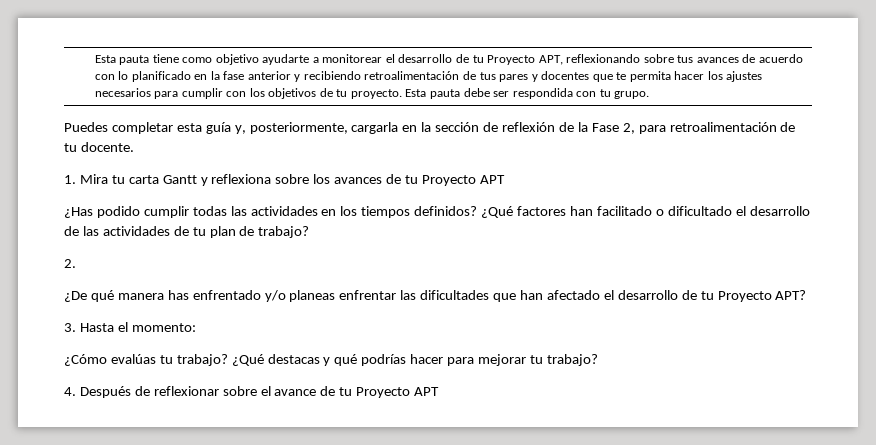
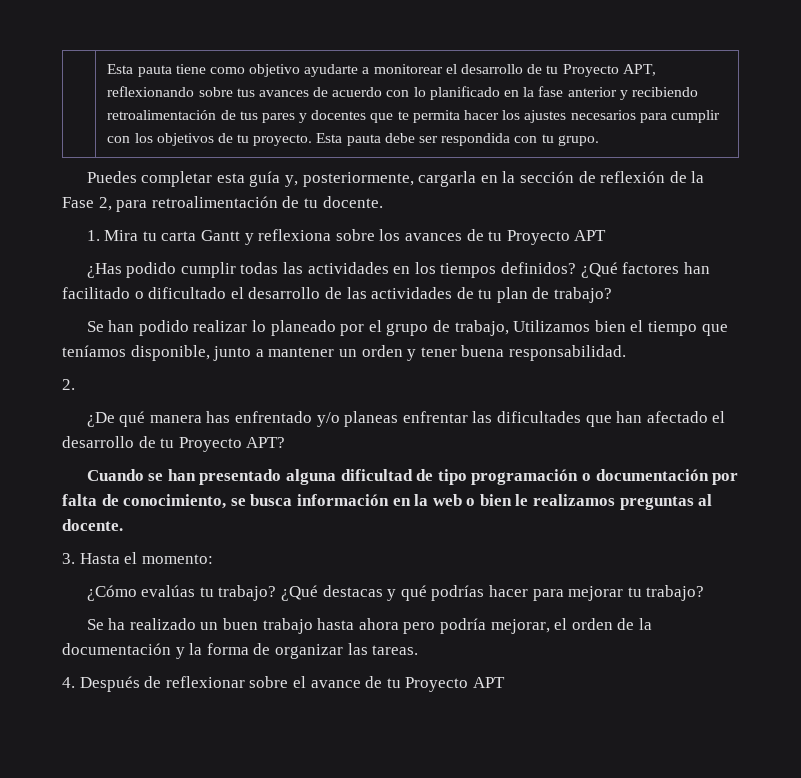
(310, 232) none -> [86,320,728,336] [62,345,626,361] // Se han podido realizar lo planeado por el grupo de trabajo, Utilizamos bien el tiempo que teníamos disponible, junto a mantener un orden y tener buena responsabilidad.
(807, 295) none -> [86,469,739,485] [62,494,713,510] [62,519,123,531] // Cuando se han presentado alguna dificultad de tipo programación o documentación por falta de conocimiento, se busca información en la web o bien le realizamos preguntas al docente.
(598, 360) none -> [86,618,652,634] [62,643,419,659] // Se ha realizado un buen trabajo hasta ahora pero podría mejorar, el orden de la documentación y la forma de organizar las tareas.

